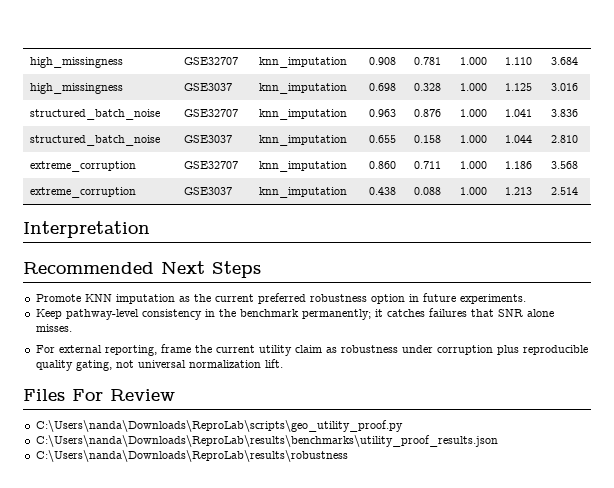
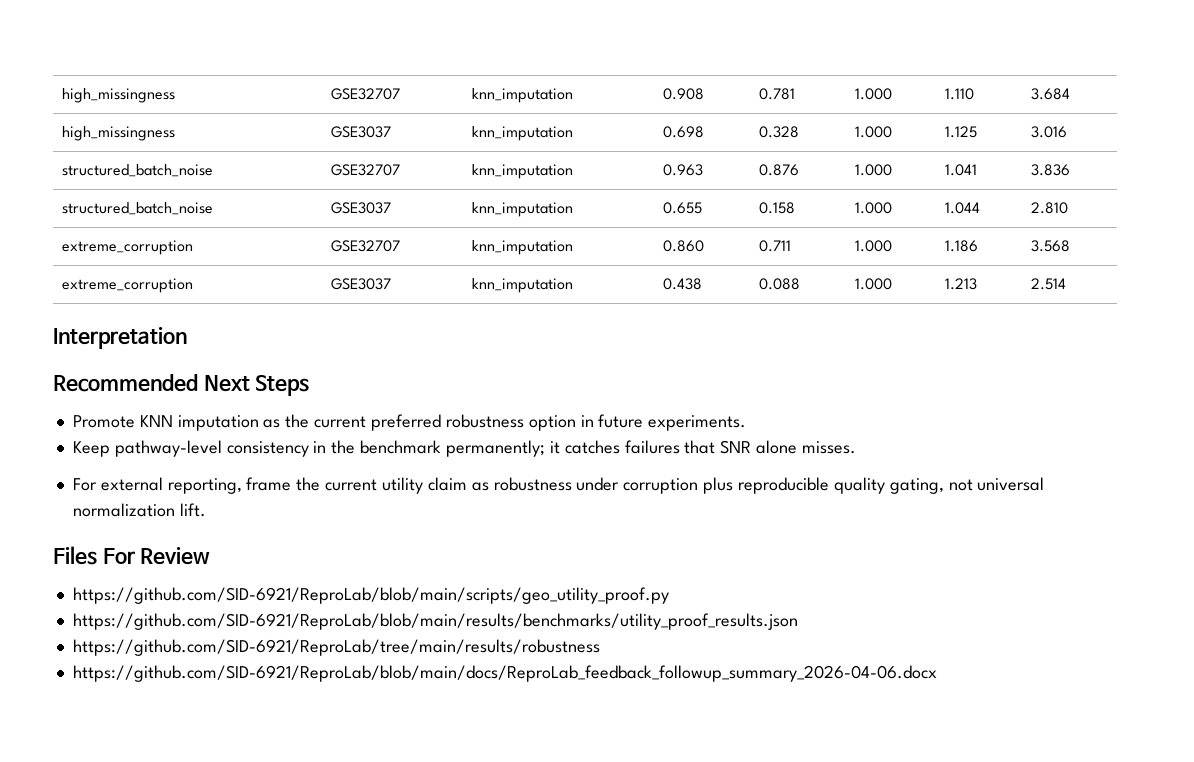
[35,420,403,432] [35,435,498,447] [35,450,348,462] C:\Users\nanda\Downloads\ReproLab\scripts\geo_utility_proof.py // C:\Users\nanda\Downloads\ReproLab\results\benchmarks\utility_proof_results.json // C:\Users\nanda\Downloads\ReproLab\results\robustness -> [72,587,669,604] [72,613,798,630] [72,639,600,656] [72,665,937,682] https://github.com/SID-6921/ReproLab/blob/main/scripts/geo_utility_proof.py // https://github.com/SID-6921/ReproLab/blob/main/results/benchmarks/utility_proof_results.json // https://github.com/SID-6921/ReproLab/tree/main/results/robustness // https://github.com/SID-6921/ReproLab/blob/main/docs/ReproLab_feedback_followup_summary_2026-04-06.docx

